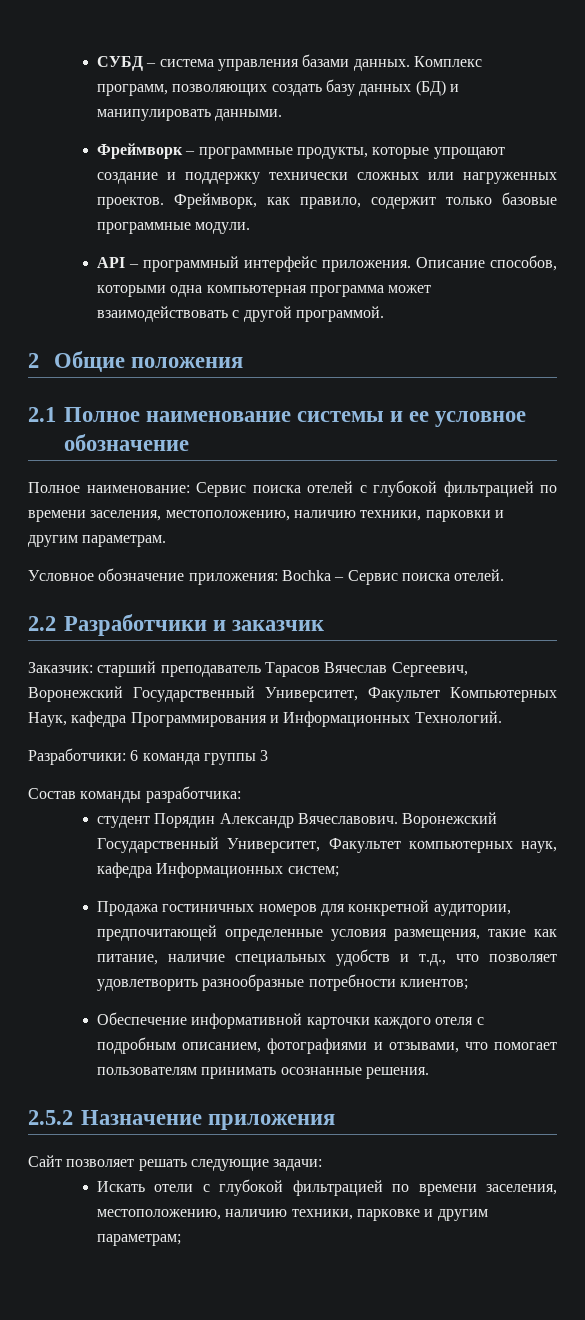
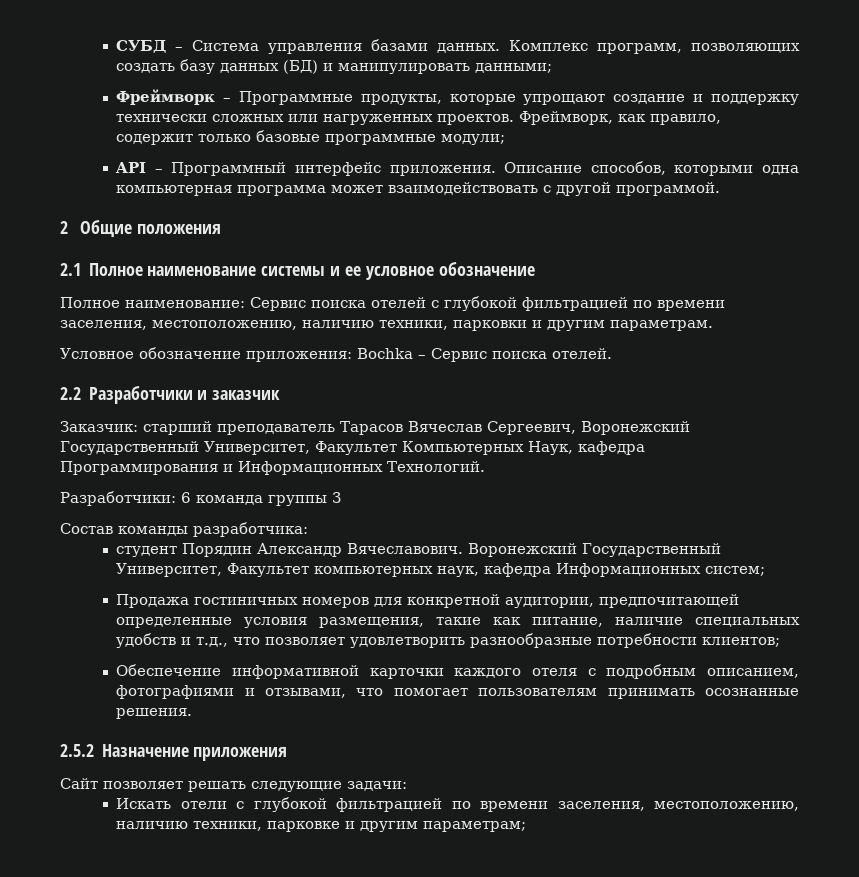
[159,59,214,67] система -> [192,40,260,51] Система
[215,109,283,121] данными. -> [475,63,553,73] данными;
[198,147,293,159] программные -> [238,91,353,105] Программные
[195,222,251,234] модули. -> [441,134,506,145] модули;
[143,256,240,272] программный -> [171,162,287,176] Программный

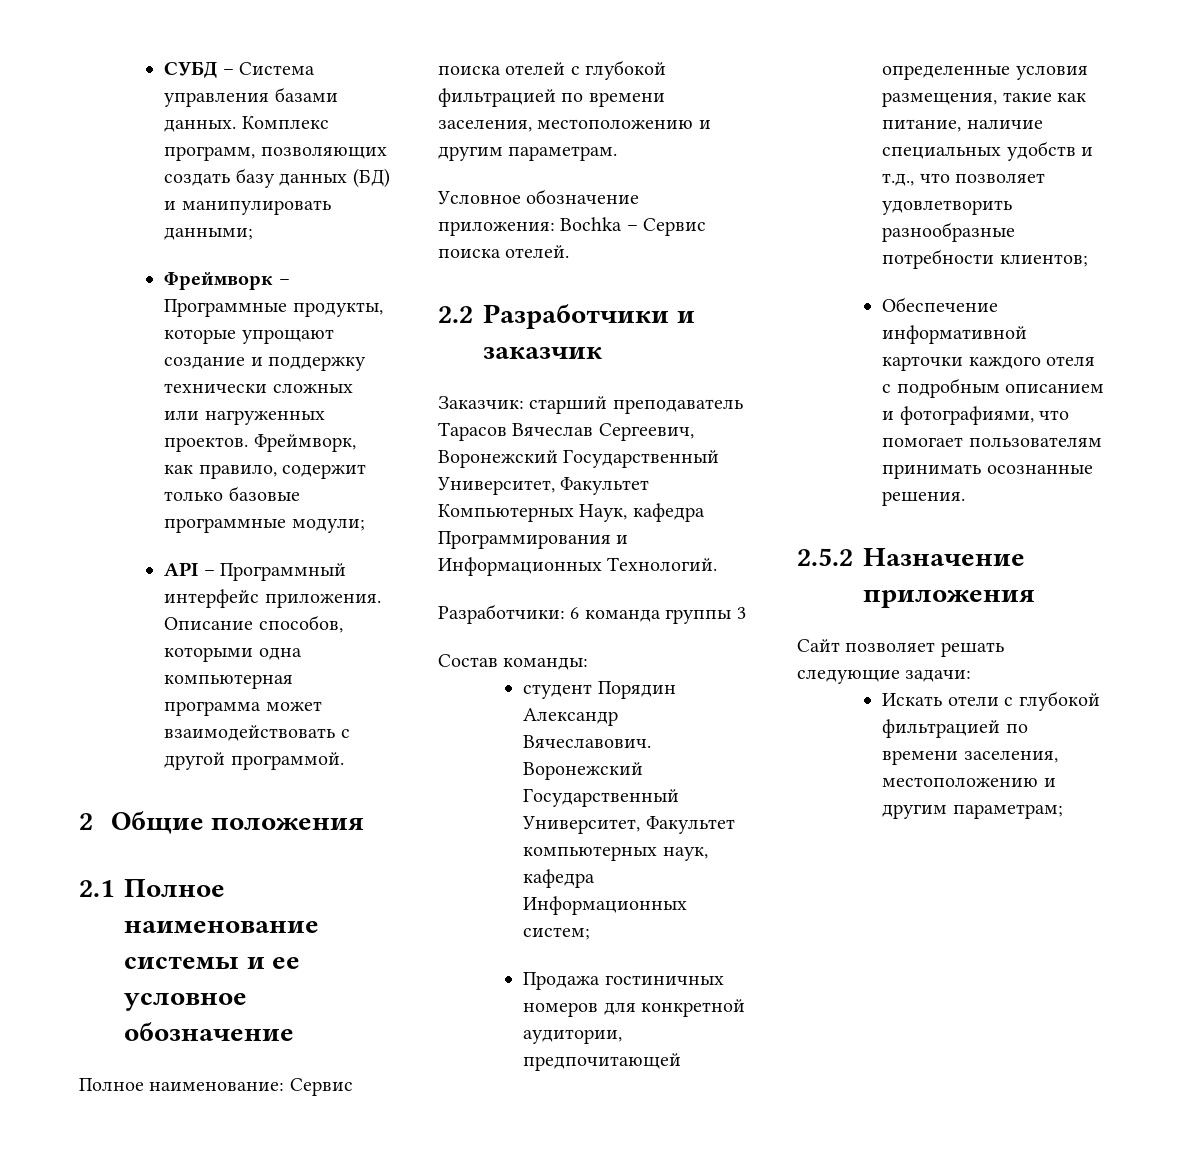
[152,320,527,331] местоположению, наличию техники, парковки -> [537,119,694,129] местоположению
[118,522,308,537] команды разработчика: -> [503,657,589,670] команды:
[707,668,799,678] [116,685,347,699] описанием, фотографиями и отзывами, -> [1005,384,1105,393] [882,406,1034,425] описанием и фотографиями,
[653,801,799,811] [116,821,341,832] местоположению, наличию техники, парковке -> [882,777,1039,787] местоположению

